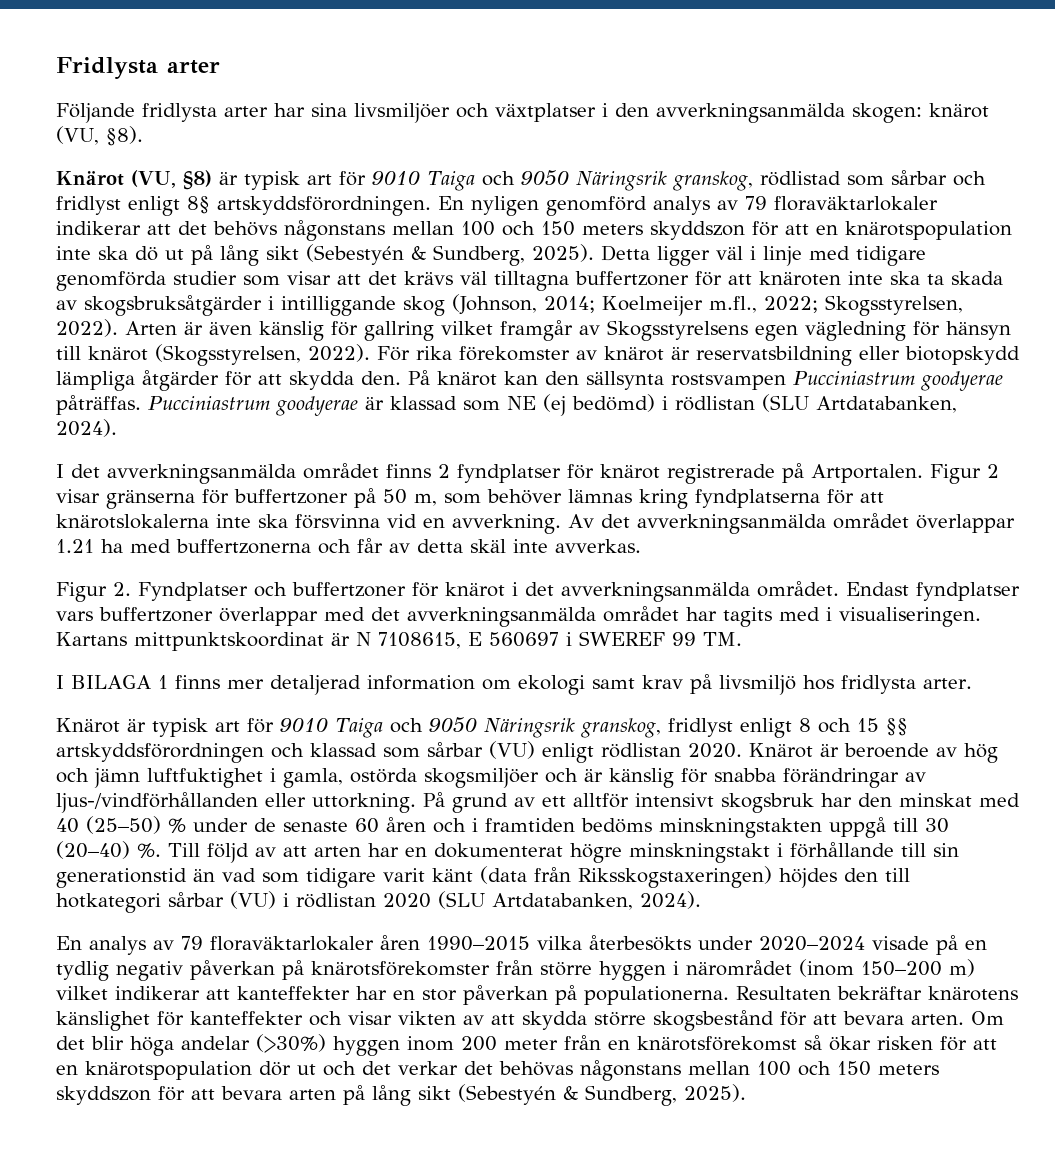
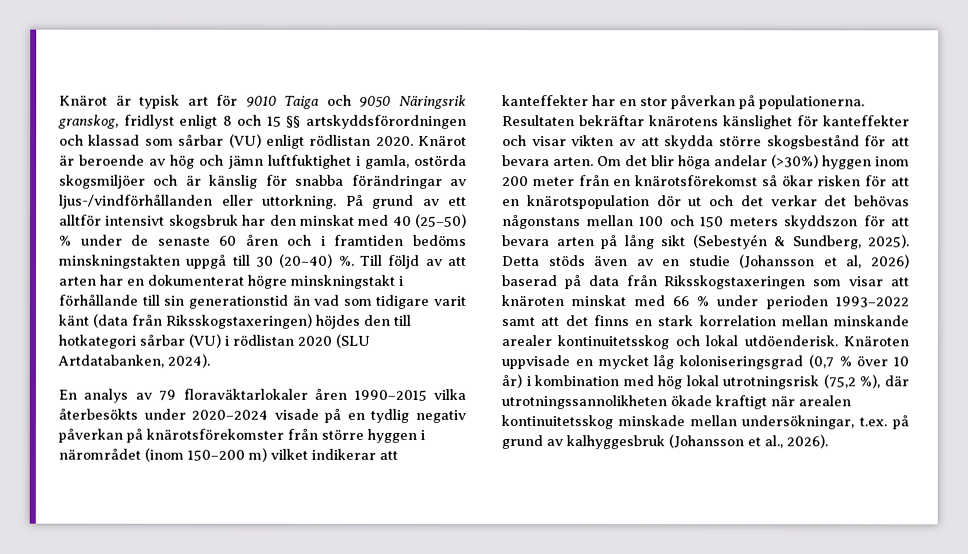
[56,57,220,79] [56,103,989,123] [56,126,143,146] [56,170,986,191] [56,196,938,216] [56,220,1012,241] [56,244,926,266] [56,271,1003,291] [56,294,964,316] [56,319,1011,341] [56,344,1020,366] [56,370,1003,391] [56,394,957,416] [56,419,117,437] [56,463,999,484] [56,488,884,509] [56,513,1015,534] [56,538,641,554] [56,581,1020,602] [56,606,981,627] [56,631,742,651] [56,674,972,695] Fridlysta arter // Följande fridlysta arter har sina livsmiljöer och växtplatser i den avverkningsanmälda skogen: knärot (VU, §8). // Knärot (VU, §8) är typisk art för 9010 Taiga och 9050 Näringsrik granskog, rödlistad som sårbar och fridlyst enligt 8§ artskyddsförordningen. En nyligen genomförd analys av 79 floraväktarlokaler indikerar att det behövs någonstans mellan 100 och 150 meters skyddszon för att en knärotspopulation inte ska dö ut på lång sikt (Sebestyén & Sundberg, 2025). Detta ligger väl i linje med tidigare genomförda studier som visar att det krävs väl tilltagna buffertzoner för att knäroten inte ska ta skada av skogsbruksåtgärder i intilliggande skog (Johnson, 2014; Koelmeijer m.fl., 2022; Skogsstyrelsen, 2022). Arten är även känslig för gallring vilket framgår av Skogsstyrelsens egen vägledning för hänsyn till knärot (Skogsstyrelsen, 2022). För rika förekomster av knärot är reservatsbildning eller biotopskydd lämpliga åtgärder för att skydda den. På knärot kan den sällsynta rostsvampen Pucciniastrum goodyerae påträffas. Pucciniastrum goodyerae är klassad som NE (ej bedömd) i rödlistan (SLU Artdatabanken, 2024). // I det avverkningsanmälda området finns 2 fyndplatser för knärot registrerade på Artportalen. Figur 2 visar gränserna för buffertzoner på 50 m, som behöver lämnas kring fyndplatserna för att knärotslokalerna inte ska försvinna vid en avverkning. Av det avverkningsanmälda området överlappar 1.21 ha med buffertzonerna och får av detta skäl inte avverkas. // Figur 2. Fyndplatser och buffertzoner för knärot i det avverkningsanmälda området. Endast fyndplatser vars buffertzoner överlappar med det avverkningsanmälda området har tagits med i visualiseringen. Kartans mittpunktskoordinat är N 7108615, E 560697 i SWEREF 99 TM. // I BILAGA 1 finns mer detaljerad information om ekologi samt krav på livsmiljö hos fridlysta arter. // -> (59, 100) none
(746, 1093) none -> [502,254,910,269] [501,275,909,290] [501,295,909,310] [501,315,909,327] [501,335,909,350] [501,354,909,370] [501,374,909,390] [501,395,851,410] [501,415,909,430] [501,434,828,450] Detta stöds även av en studie (Johansson et al, 2026) baserad på data från Riksskogstaxeringen som visar att knäroten minskat med 66 % under perioden 1993–2022 samt att det finns en stark korrelation mellan minskande arealer kontinuitetsskog och lokal utdöenderisk. Knäroten uppvisade en mycket låg koloniseringsgrad (0,7 % över 10 år) i kombination med hög lokal utrotningsrisk (75,2 %), där utrotningssannolikheten ökade kraftigt när arealen kontinuitetsskog minskade mellan undersökningar, t.ex. på grund av kalhyggesbruk (Johansson et al., 2026).

